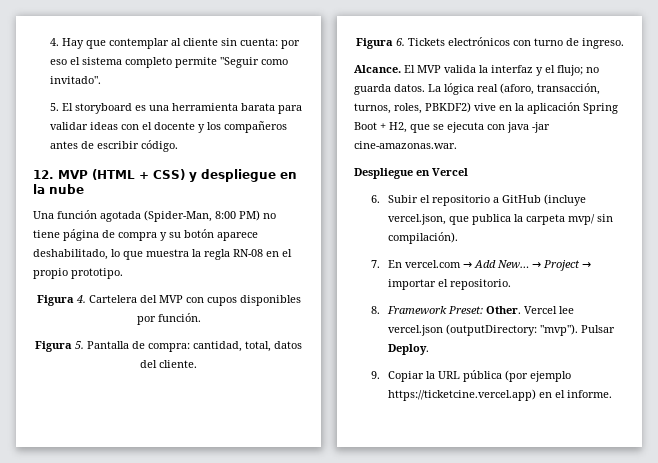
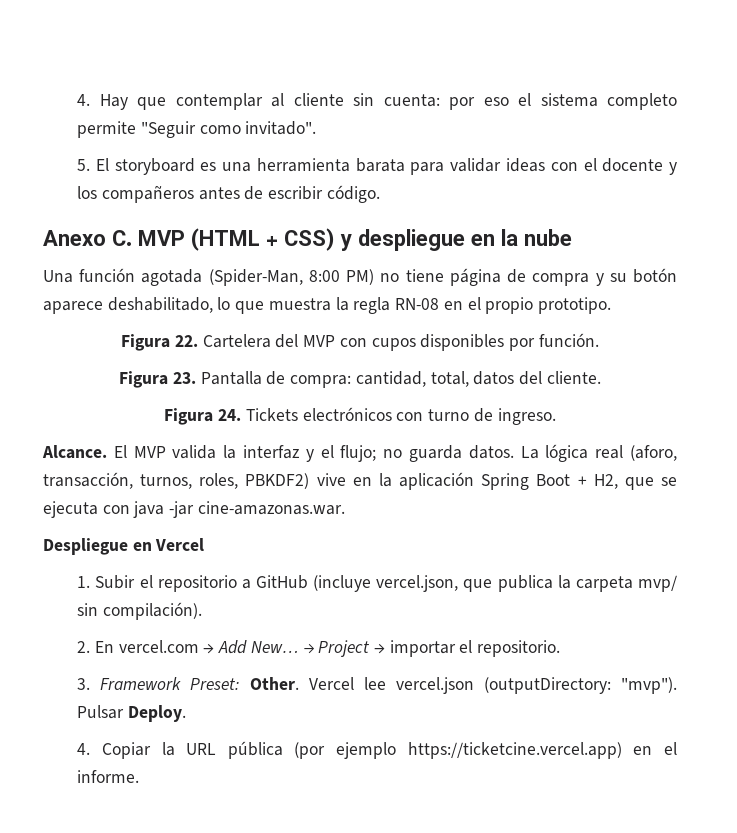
[33,170,54,179] 12. -> [43,230,132,246] Anexo C.
[75,295,86,303] 4. -> [174,335,198,347] 22.
[75,341,84,349] 5. -> [172,372,196,384] 23.
[395,38,405,46] 6. -> [218,409,242,421] 24.
[370,195,380,203] 6. -> [77,576,91,588] 1.
[370,260,380,268] 7. -> [77,641,91,653] 2.
[370,306,380,314] 8. -> [77,678,91,690] 3.
[370,371,380,379] 9. -> [77,743,91,755] 4.

